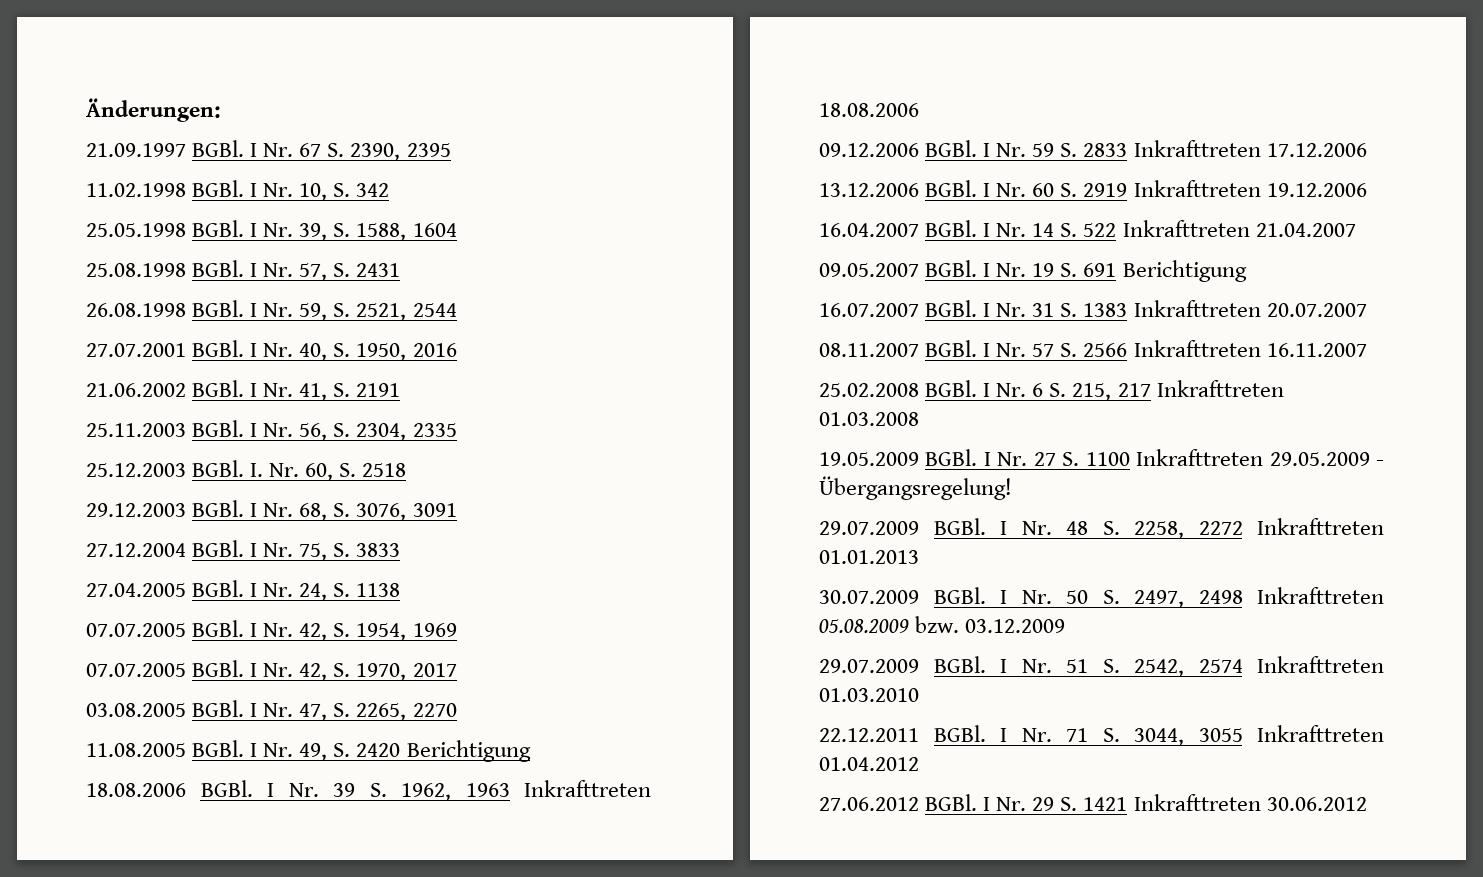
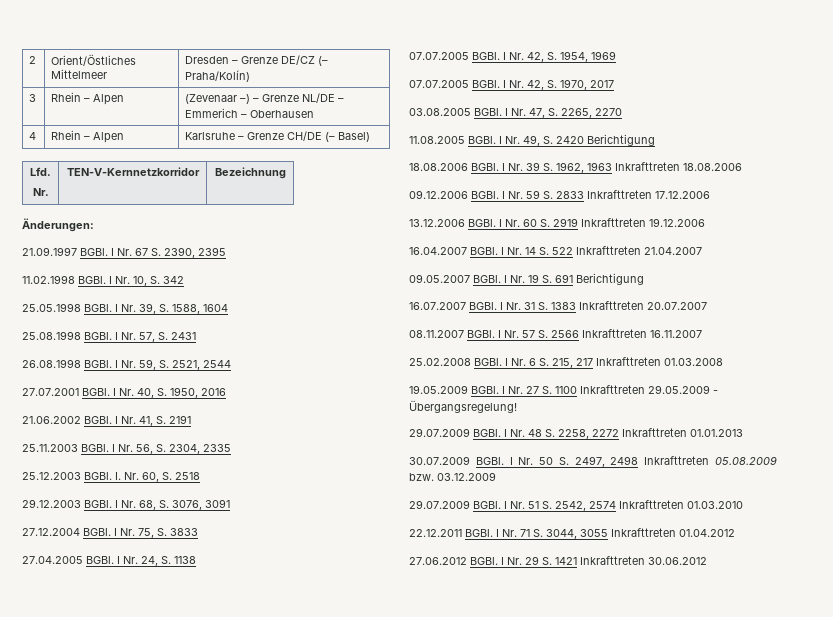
(86, 110) none -> [29,56,37,64] [51,54,137,66] [51,69,108,79] [185,55,329,66] [185,70,251,82] [29,94,37,102] [51,92,125,105] [185,93,345,104] [185,108,315,118] [29,132,37,140] [51,130,125,143] [185,131,371,142] [30,167,51,176] [32,188,49,196] [66,167,200,176] [214,167,286,179] 2 | Orient/Östliches Mittelmeer | Dresden – Grenze DE/CZ (– Praha/Kolín) // 3 | Rhein – Alpen | (Zevenaar –) – Grenze NL/DE – Emmerich – Oberhausen // 4 | Rhein – Alpen | Karlsruhe – Grenze CH/DE (– Basel) // Lfd. // Nr. | TEN-V-Kernnetzkorridor | Bezeichnung //

